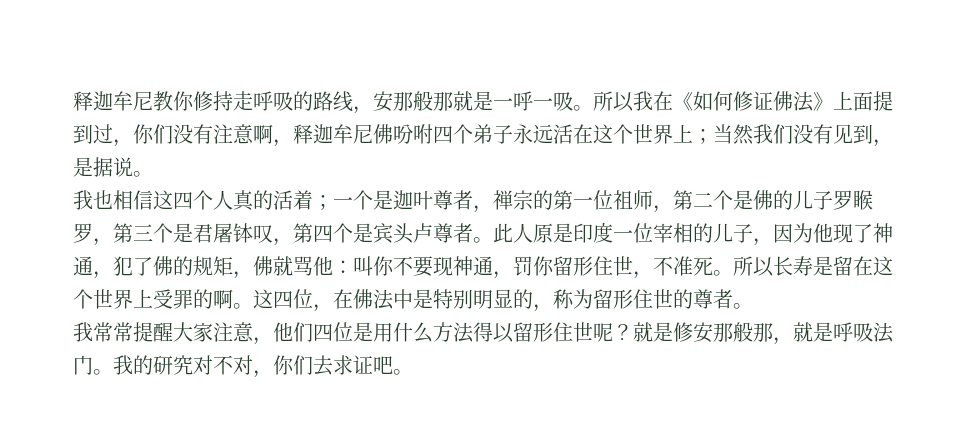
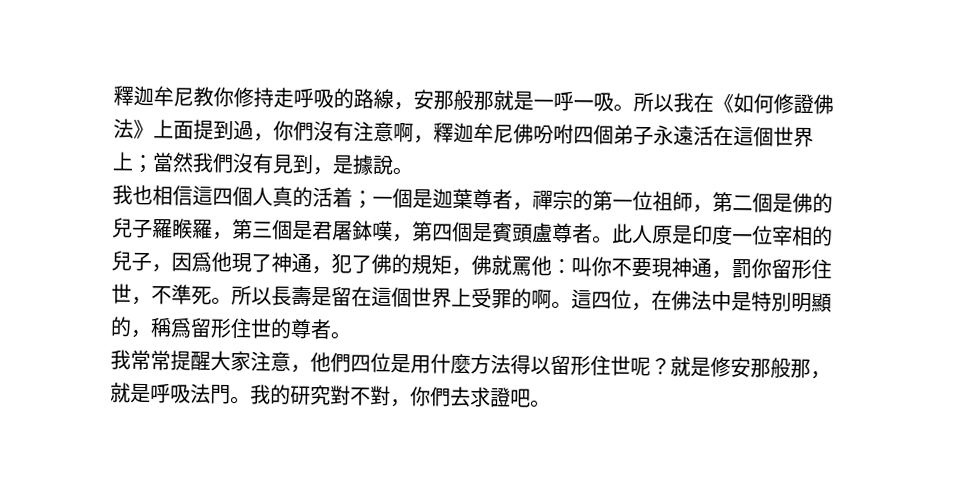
[73,91,93,111] 释 -> [113,85,134,106] 釋
[333,91,353,112] 线 -> [373,88,394,109] 線
[753,91,773,110] 证 -> [793,93,814,115] 證
[93,124,193,147] 过，你们没 -> [233,120,334,142] 過，你們沒
[293,124,313,144] 释 -> [433,122,454,143] 釋
[453,124,893,147] [73,157,133,177] 个弟子永远活在这个世界上；当然我们没有见到，是据说 -> [593,124,814,148] [112,151,394,176] 個弟子永遠活在這個世界上；當然我們沒有見到，是據說
[153,190,213,210] 这四个 -> [192,185,253,207] 這四個
[353,190,873,213] [73,223,433,246] 个是迦叶尊者，禅宗的第一位祖师，第二个是佛的儿子罗睺罗，第三个是君屠钵叹，第四个是宾头卢 -> [392,187,833,214] [112,217,553,243] 個是迦葉尊者，禪宗的第一位祖師，第二個是佛的兒子羅睺羅，第三個是君屠鉢嘆，第四個是賓頭盧
[713,223,853,246] 儿子，因为他现 -> [111,250,252,273] 兒子，因爲他現
[193,256,213,276] 规 -> [411,254,432,275] 規
[293,256,313,276] 骂 -> [511,256,532,277] 罵
[433,256,533,279] 现神通，罚 -> [651,257,752,280] 現神通，罰
[673,256,693,276] 准 -> [171,284,192,305] 準
[773,256,893,276] [73,289,93,309] 长寿是留在这个 -> [271,285,412,308] 長壽是留在這個
[253,289,273,309] 这 -> [571,289,592,310] 這
[453,289,593,312] 别明显的，称为 -> [771,291,832,313] [110,316,192,339] 別明顯的，稱爲
[293,322,313,342] 们 -> [330,352,351,373] 們
[413,322,433,343] 么 -> [450,353,471,374] 麼
[73,355,93,375] 门 -> [210,384,231,405] 門
[193,355,373,378] 对不对，你们去求证 -> [330,385,511,408] 對不對，你們去求證

